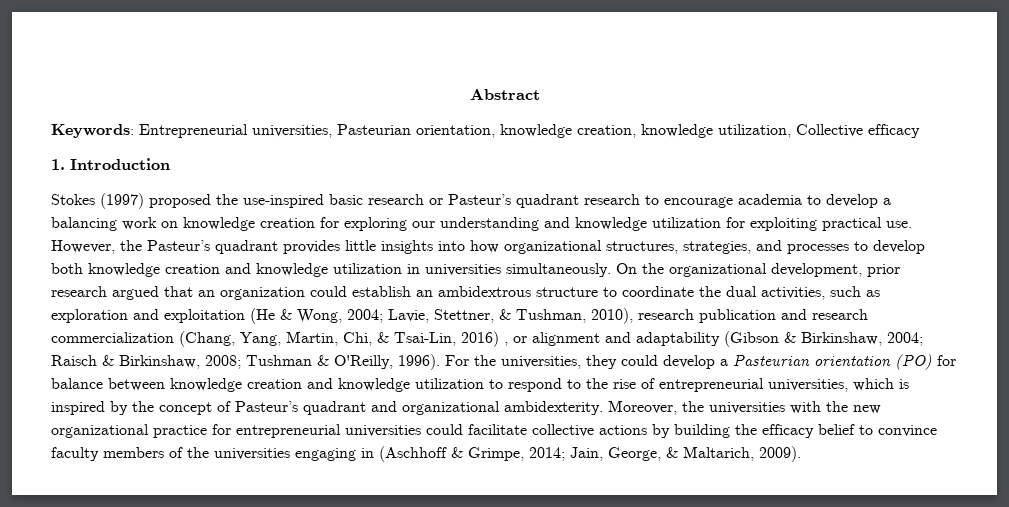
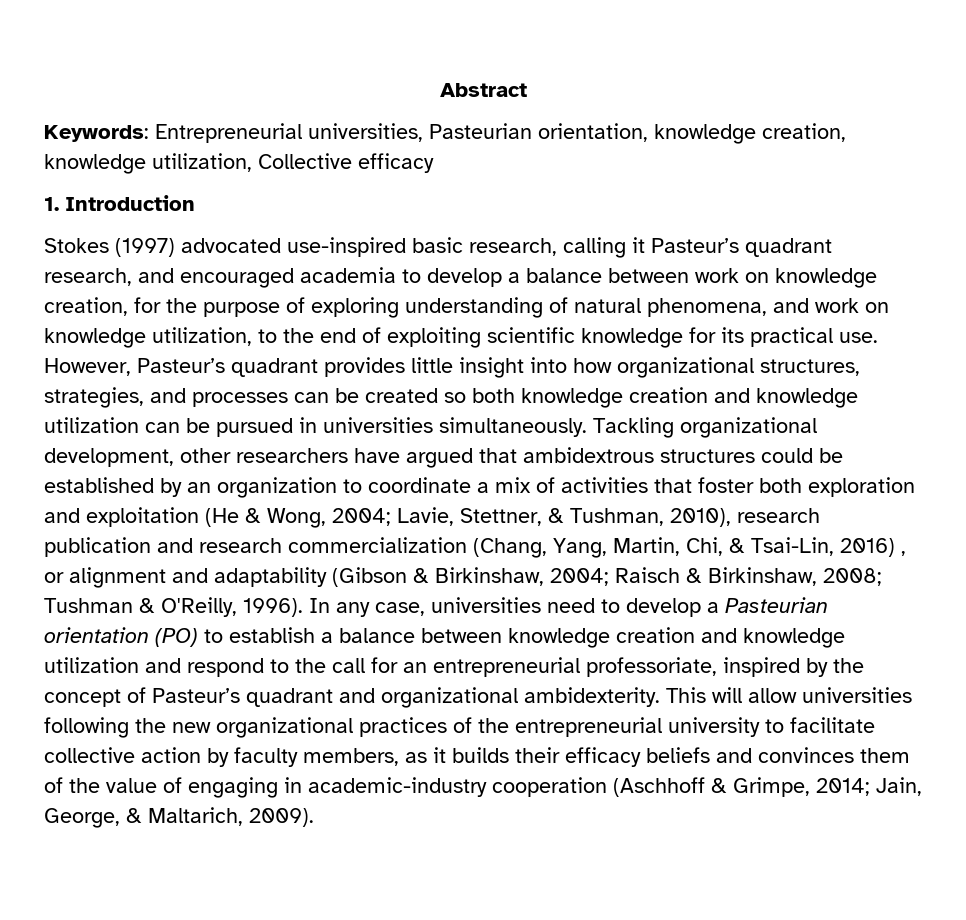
[149,194,733,208] proposed the use-inspired basic research or Pasteur’s quadrant research to encourage -> [181,237,832,258] [44,268,294,288] advocated use-inspired basic research, calling it Pasteur’s quadrant research, and encouraged
[51,217,817,231] balancing work on knowledge creation for exploring our understanding and knowledge utilization for exploiting -> [526,268,877,288] [44,297,889,318] [44,327,744,348] balance between work on knowledge creation, for the purpose of exploring understanding of natural phenomena, and work on knowledge utilization, to the end of exploiting scientific knowledge for its
[120,240,142,251] the -> (131, 367) none
[381,240,433,254] insights -> [459,357,524,378] insight
[854,240,925,254] to develop -> [294,388,466,403] can be created so
[407,263,900,277] [51,286,880,300] in universities simultaneously. On the organizational development, prior research argued that an organization could establish an ambidextrous structure to coordinate the dual activities, such as -> [145,417,817,438] [44,447,843,468] [44,477,802,498] can be pursued in universities simultaneously. Tackling organizational development, other researchers have argued that ambidextrous structures could be established by an organization to coordinate a mix of activities that foster both
[445,355,658,369] For the universities, they could -> [309,597,620,617] In any case, universities need to
[937,355,956,366] for -> [204,627,333,643] to establish a
[489,379,503,389] to -> [145,658,181,673] and
[613,378,909,392] rise of entrepreneurial universities, which is -> [332,657,717,677] call for an entrepreneurial professoriate,
[608,400,881,415] [51,424,937,438] [51,447,374,461] Moreover, the universities with the new organizational practice for entrepreneurial universities could facilitate collective actions by building the efficacy belief to convince faculty members of the universities engaging in -> [666,687,912,703] [44,717,875,738] [44,747,910,767] [44,777,607,798] This will allow universities following the new organizational practices of the entrepreneurial university to facilitate collective action by faculty members, as it builds their efficacy beliefs and convinces them of the value of engaging in academic-industry cooperation

